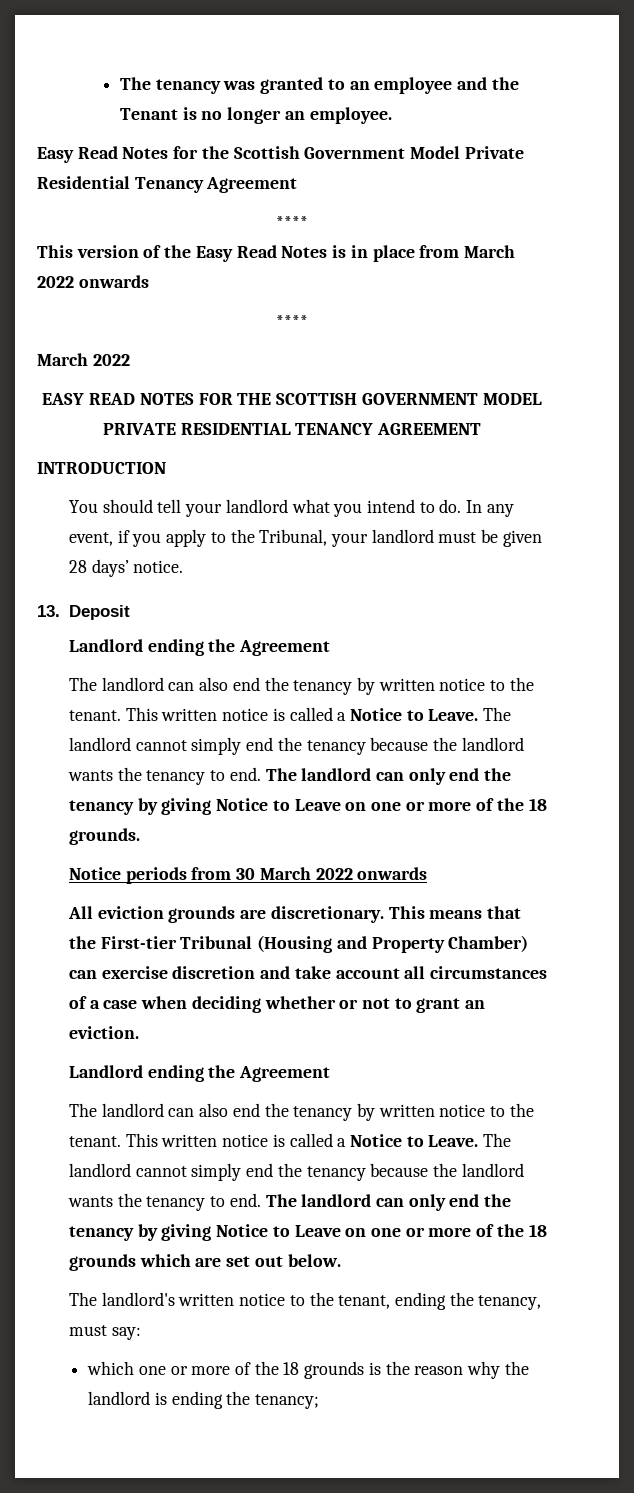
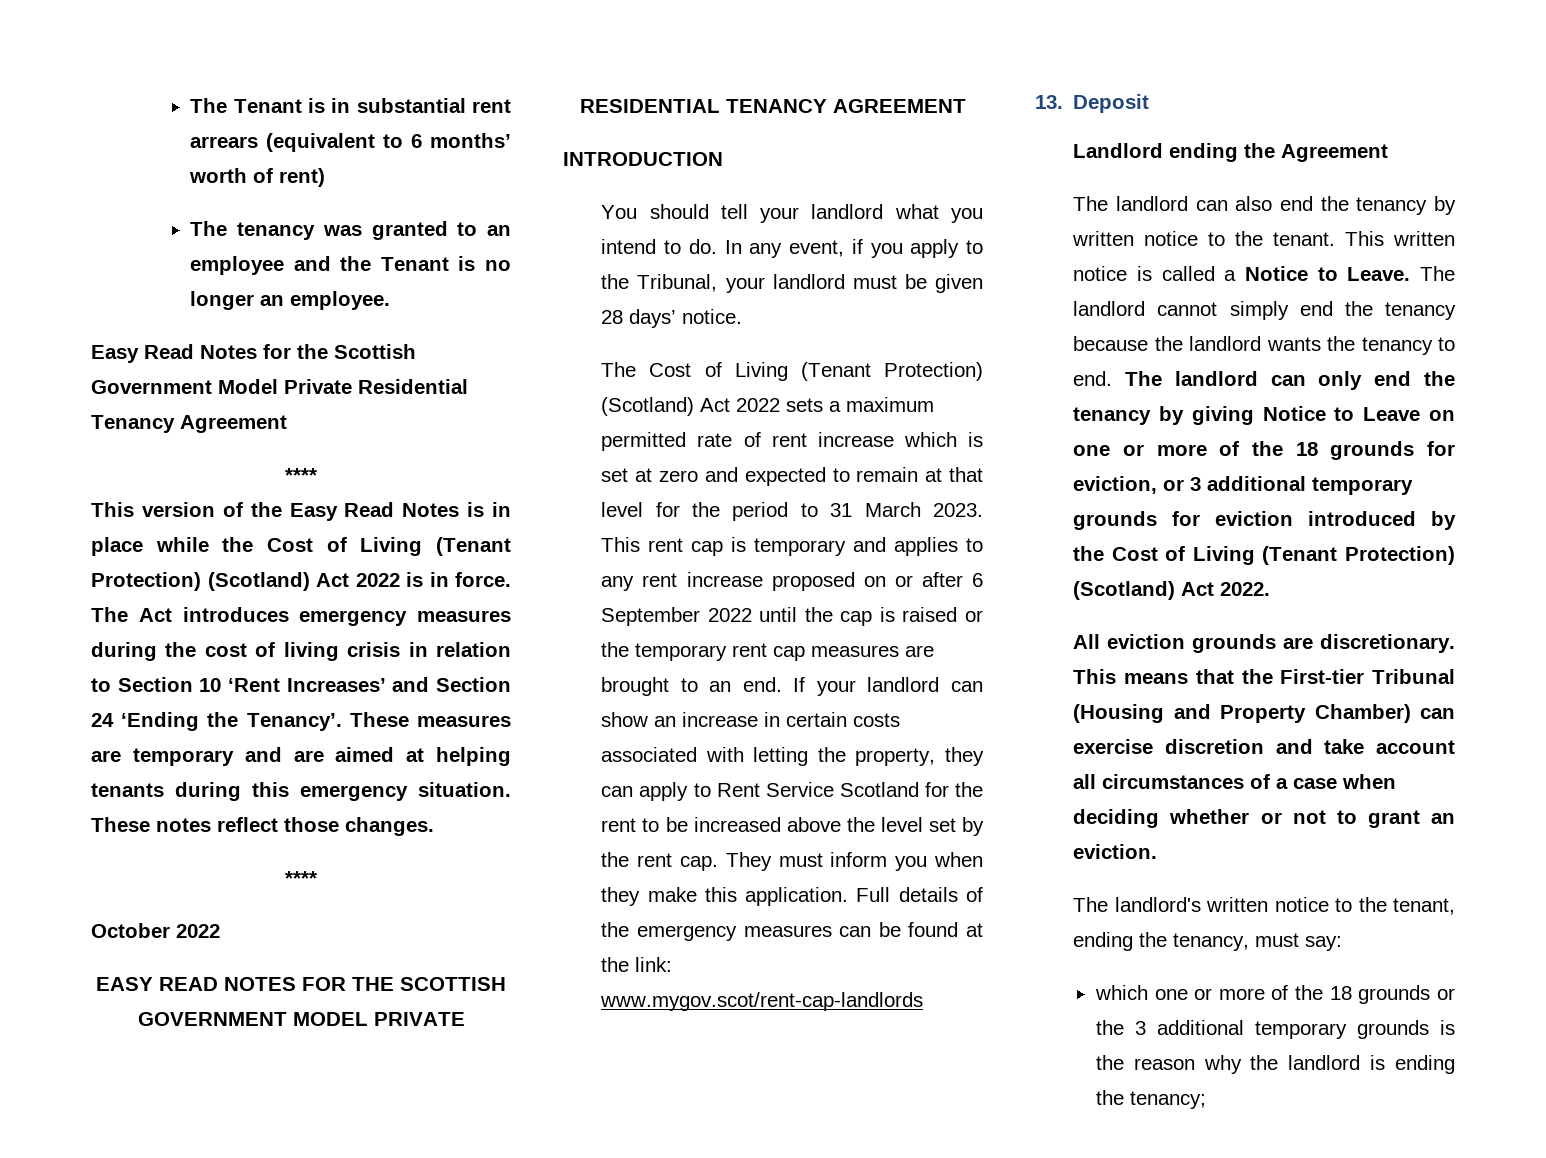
[120,77,152,90] The -> [190,98,511,113] [190,133,511,152] [189,168,326,187] [190,221,228,236] The Tenant is in substantial rent arrears (equivalent to 6 months’ worth of rent) // The
[419,245,515,258] [37,275,149,288] [276,315,308,327] [37,353,88,366] from March 2022 onwards // **** // March -> [155,537,511,556] [91,572,511,591] [91,607,511,626] [91,642,511,661] [91,677,511,692] [91,712,511,731] [91,747,511,766] [91,782,511,801] [91,817,434,836] [285,871,317,885] [91,923,170,938] while the Cost of Living (Tenant Protection) (Scotland) Act 2022 is in force. The Act introduces emergency measures during the cost of living crisis in relation to Section 10 ‘Rent Increases’ and Section 24 ‘Ending the Tenancy’. These measures are temporary and are aimed at helping tenants during this emergency situation. These notes reflect those changes. // **** // October
(184, 566) none -> [601,362,983,381] [601,397,935,416] [601,432,983,451] [601,467,983,486] [601,502,983,521] [601,537,983,556] [601,572,984,591] [601,607,983,626] [601,642,935,661] [601,677,983,696] [601,712,901,727] [601,747,984,766] [601,782,983,801] [601,817,984,836] [601,852,983,871] [601,887,983,906] [601,922,983,941] [601,957,673,972] [600,992,924,1011] // The Cost of Living (Tenant Protection) (Scotland) Act 2022 sets a maximum permitted rate of rent increase which is set at zero and expected to remain at that level for the period to 31 March 2023. This rent cap is temporary and applies to any rent increase proposed on or after 6 September 2022 until the cap is raised or the temporary rent cap measures are brought to an end. If your landlord can show an increase in certain costs associated with letting the property, they can apply to Rent Service Scotland for the rent to be increased above the level set by the rent cap. They must inform you when they make this application. Full details of the emergency measures can be found at the link: www.mygov.scot/rent-cap-landlords
[68,828,140,845] [68,867,428,884] grounds. // Notice periods from 30 March 2022 onwards -> [1330,441,1455,460] [1073,476,1414,495] [1073,511,1456,530] [1073,546,1455,565] [1073,581,1271,600] grounds for eviction, or 3 additional temporary grounds for eviction introduced by the Cost of Living (Tenant Protection) (Scotland) Act 2022.
[68,1065,331,1082] [68,1103,534,1121] [68,1133,512,1147] [68,1163,524,1181] [67,1193,512,1211] [68,1224,547,1241] [68,1254,341,1271] // Landlord ending the Agreement // The landlord can also end the tenancy by written notice to the tenant. This written notice is called a Notice to Leave. The landlord cannot simply end the tenancy because the landlord wants the tenancy to end. The landlord can only end the tenancy by giving Notice to Leave on one or more of the 18 grounds which are set out below. -> (1158, 851) none
(365, 1370) none -> [1437,988,1455,1000] [1095,1020,1429,1039] or the 3 additional temporary grounds

